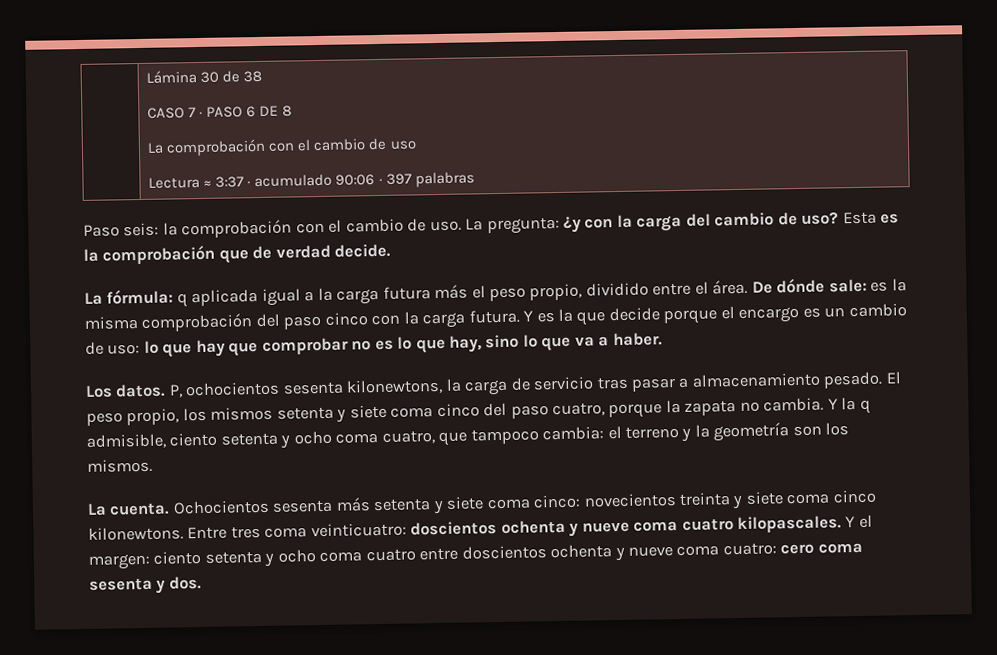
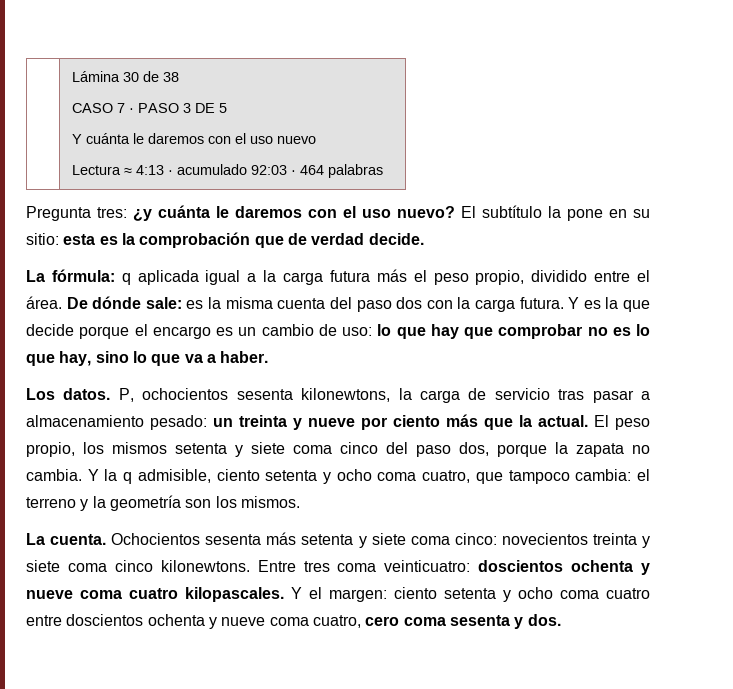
[246,105,292,118] [147,137,417,157] 6 DE 8 // La comprobación con el cambio de uso -> [182,103,227,113] [71,133,316,144] 3 DE 5 // Y cuánta le daremos con el uso nuevo
[215,176,245,188] 3:37 -> [135,165,164,175] 4:13
[335,171,475,188] [83,211,877,239] 90:06 · 397 palabras // Paso seis: la comprobación con el cambio de uso. La pregunta: ¿y con la carga del cambio de uso? Esta -> [250,164,383,178] [26,205,650,221] [26,233,96,245] 92:03 · 464 palabras // Pregunta tres: ¿y cuánta le daremos con el uso nuevo? El subtítulo la pone en su sitio: esta
[141,312,368,332] comprobación del paso cinco -> [277,297,423,312] cuenta del paso dos
[823,371,884,389] pesado. -> [150,414,588,430] pesado: un treinta y nueve por ciento más que la actual.
[552,402,606,417] cuatro, -> [459,442,489,456] dos,
[722,542,777,556] cuatro: -> [312,615,361,628] cuatro,

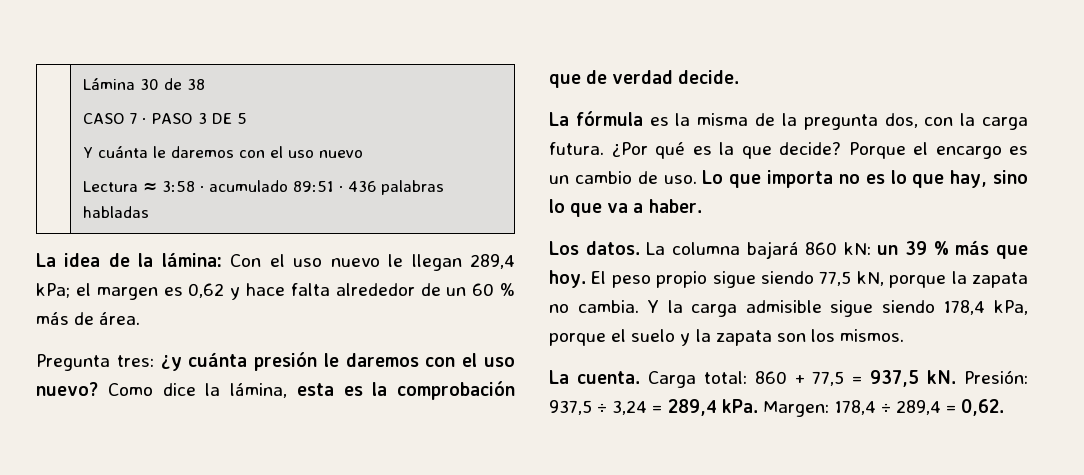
[135,165,164,175] 4:13 -> [161,181,195,192] 3:58
[250,164,383,178] 92:03 · 464 palabras -> [292,180,444,195] [82,206,149,218] [36,252,515,271] [36,283,515,300] [36,312,141,325] 89:51 · 436 palabras habladas // La idea de la lámina: Con el uso nuevo le llegan 289,4 kPa; el margen es 0,62 y hace falta alrededor de un 60 % más de área.
(210, 211) none -> [254,352,318,371] presión
[461,205,650,221] [26,233,59,245] El subtítulo la pone en su sitio: -> [107,383,287,398] Como dice la lámina,
[51,269,651,285] [26,296,423,312] fórmula: q aplicada igual a la carga futura más el peso propio, dividido entre el área. De dónde sale: es la misma cuenta del paso dos -> [575,111,918,130] fórmula es la misma de la pregunta dos,
[568,297,580,309] Y -> [611,142,685,159] ¿Por qué
[26,324,130,339] decide porque -> [779,142,906,159] decide? Porque
[342,324,583,339] uso: lo que hay que comprobar -> [663,170,833,188] uso. Lo que importa
[118,388,650,403] [26,414,650,430] [26,442,489,457] P, ochocientos sesenta kilonewtons, la carga de servicio tras pasar a almacenamiento pesado: un treinta y nueve por ciento más que la actual. El peso propio, los mismos setenta y siete coma cinco del paso dos, -> [646,240,1028,259] [549,270,884,288] La columna bajará 860 kN: un 39 % más que hoy. El peso propio sigue siendo 77,5 kN,
[123,469,650,484] [26,497,76,508] q admisible, ciento setenta y ocho coma cuatro, que tampoco cambia: el terreno -> [691,300,1028,317] [549,329,676,346] carga admisible sigue siendo 178,4 kPa, porque el suelo
[109,495,181,511] geometría -> [715,330,772,346] zapata
[111,532,650,548] [26,560,651,575] [26,587,650,602] [26,614,561,629] Ochocientos sesenta más setenta y siete coma cinco: novecientos treinta y siete coma cinco kilonewtons. Entre tres coma veinticuatro: doscientos ochenta y nueve coma cuatro kilopascales. Y el margen: ciento setenta y ocho coma cuatro entre doscientos ochenta y nueve coma cuatro, cero coma sesenta y dos. -> [647,370,1028,388] [549,399,1005,417] Carga total: 860 + 77,5 = 937,5 kN. Presión: 937,5 ÷ 3,24 = 289,4 kPa. Margen: 178,4 ÷ 289,4 = 0,62.

